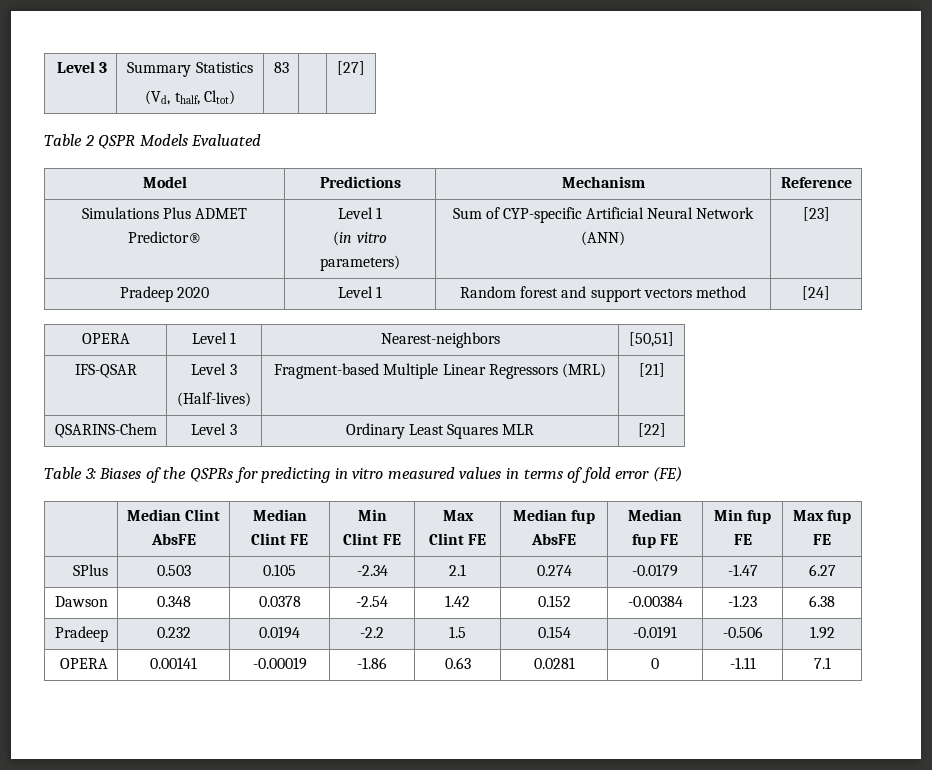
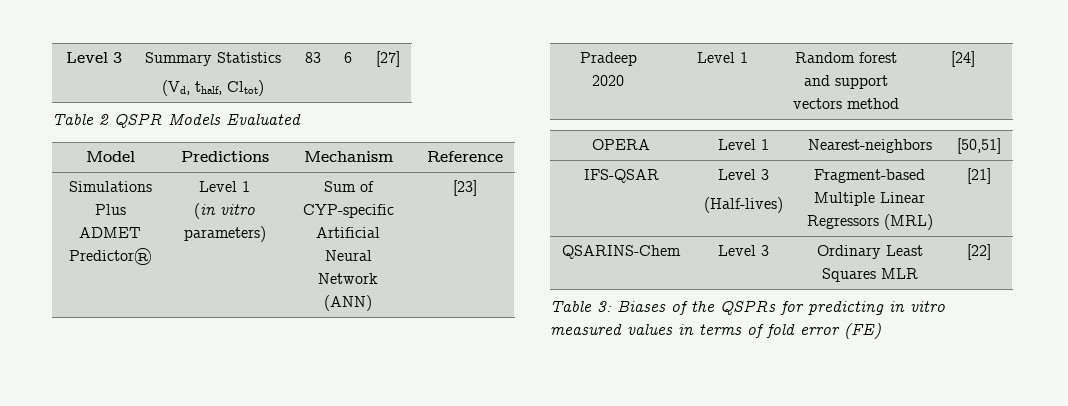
(289, 67) none -> [344,52,352,63] 6
[126,509,221,521] [150,533,196,545] [252,509,307,521] [250,533,309,545] [357,509,387,521] [343,533,401,545] [442,510,474,521] [428,533,487,545] [512,509,596,524] [531,533,576,545] [628,509,682,521] [631,534,679,548] [713,509,772,524] [733,534,752,545] [792,510,852,524] [813,534,831,545] [73,564,109,576] [156,565,191,576] [263,564,296,576] [356,565,388,576] [449,564,466,576] [536,565,572,576] [632,564,678,577] [727,564,758,576] [808,564,836,576] [55,596,109,607] [156,596,191,607] [258,596,301,607] [356,596,388,607] [445,595,470,607] [537,595,571,607] [627,596,683,607] [728,595,757,607] [809,595,835,607] [55,626,109,642] [156,627,191,638] [259,626,300,639] [360,627,384,638] [449,626,466,638] [537,626,571,638] [633,626,677,639] [722,626,763,638] [809,626,835,639] [60,658,109,669] [150,657,197,669] [252,657,307,670] [357,657,387,669] [444,657,471,669] [533,657,575,669] [651,658,659,669] [729,657,756,669] [813,657,831,669] // | Median Clint AbsFE | Median Clint FE | Min Clint FE | Max Clint FE | Median fup AbsFE | Median fup FE | Min fup FE | Max fup FE // SPlus | 0.503 | 0.105 | -2.34 | 2.1 | 0.274 | -0.0179 | -1.47 | 6.27 // Dawson | 0.348 | 0.0378 | -2.54 | 1.42 | 0.152 | -0.00384 | -1.23 | 6.38 // Pradeep | 0.232 | 0.0194 | -2.2 | 1.5 | 0.154 | -0.0191 | -0.506 | 1.92 // OPERA | 0.00141 | -0.00019 | -1.86 | 0.63 | 0.0281 | 0 | -1.11 | 7.1 -> (881, 331) none

